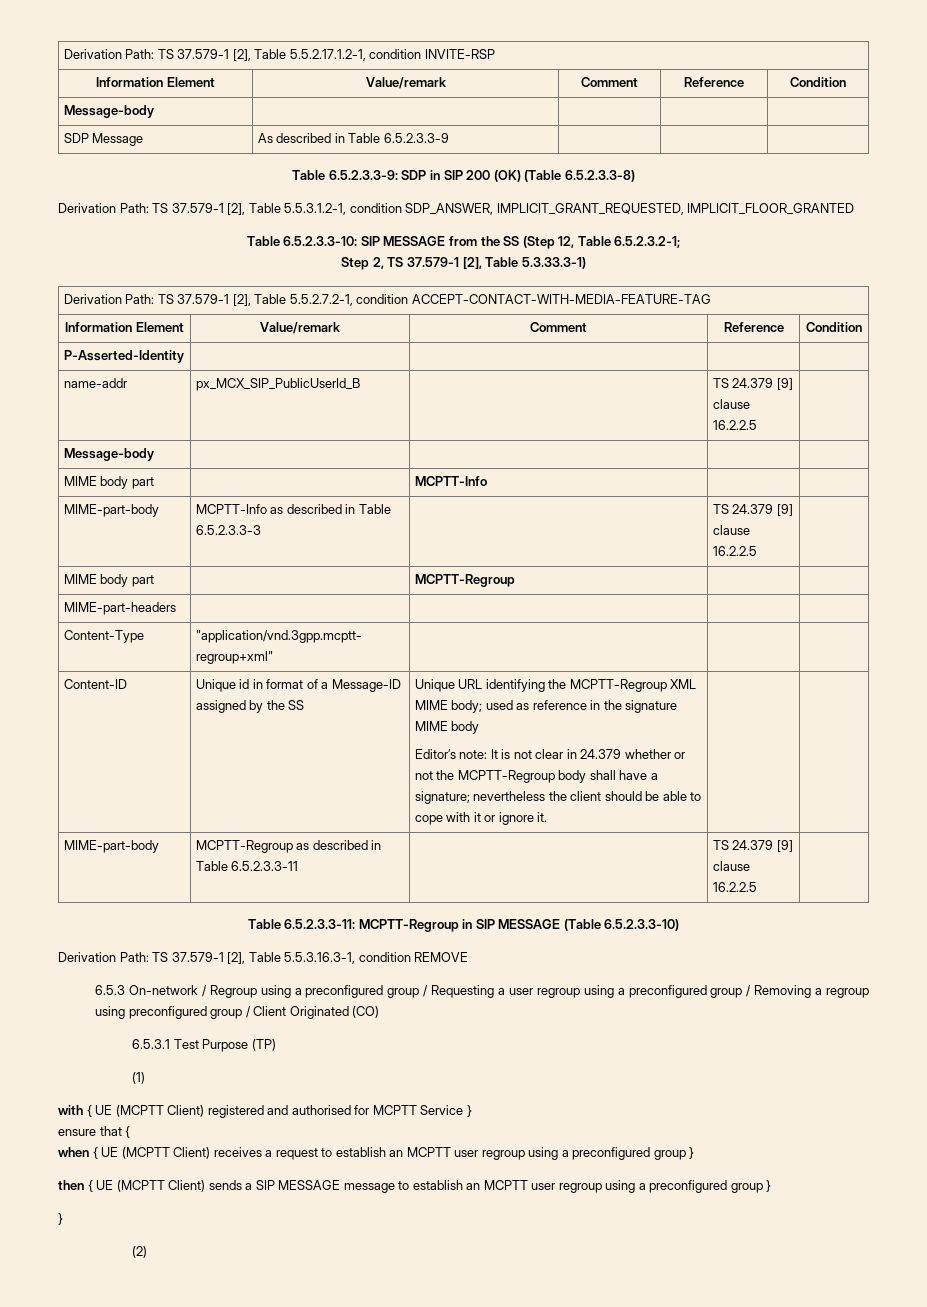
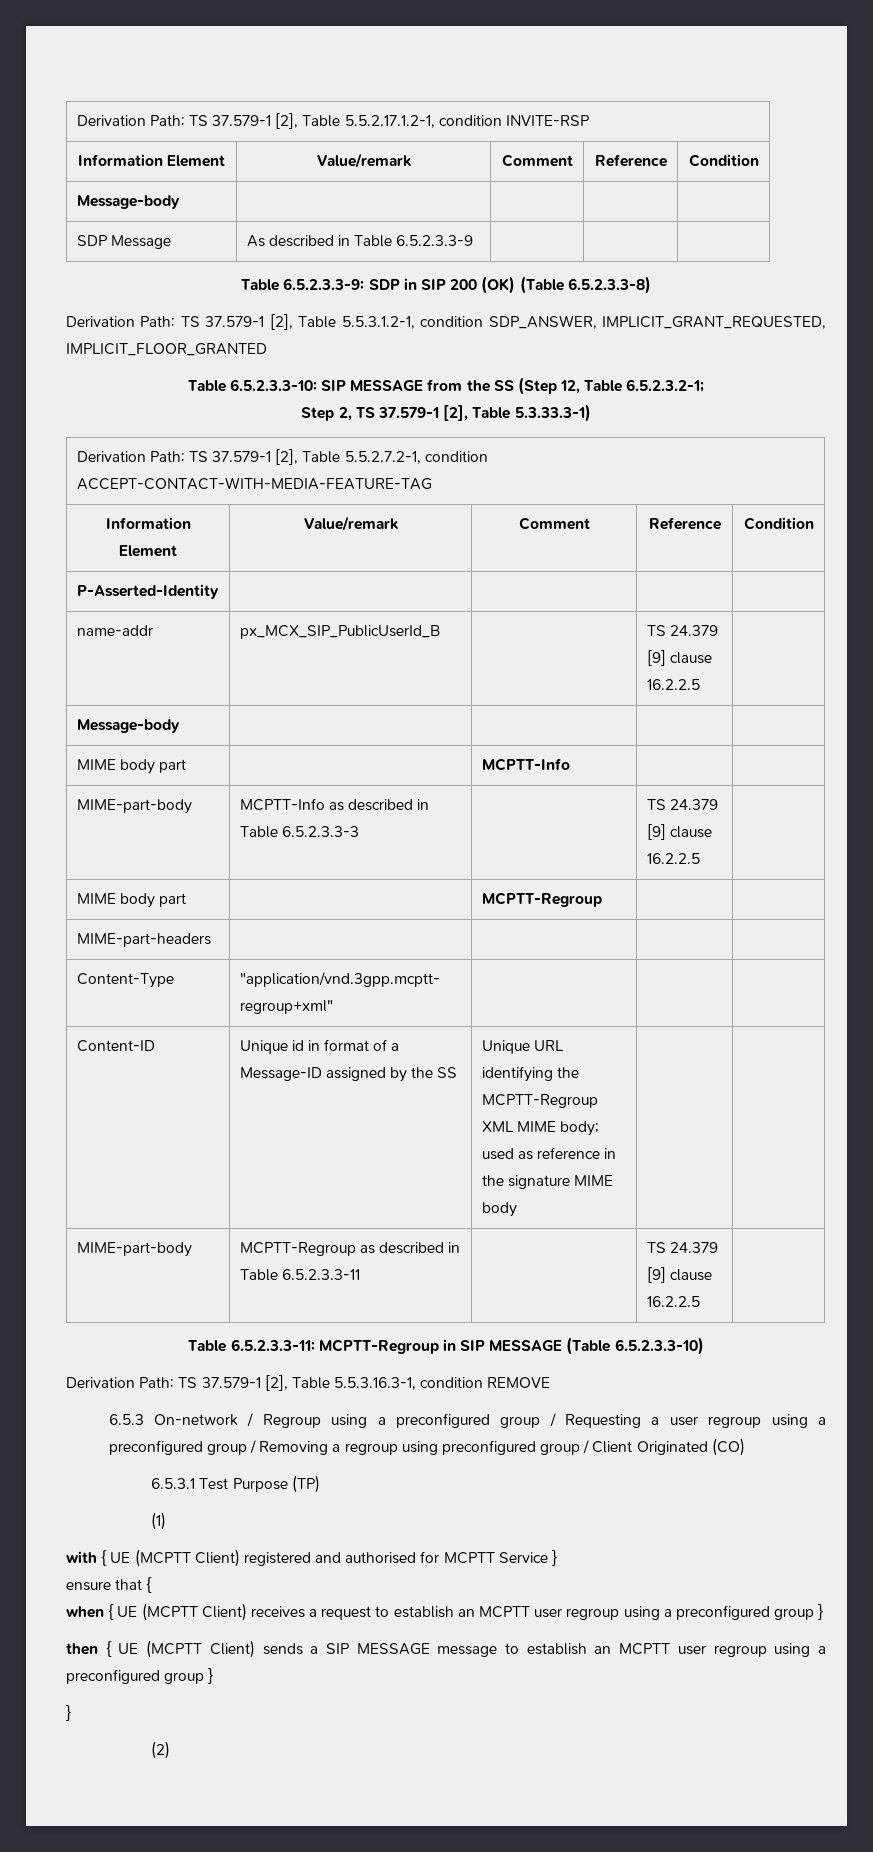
[414,749,686,759] [414,770,658,783] [414,791,702,804] [414,812,548,825] // Editor’s note: It is not clear in 24.379 whether or not the MCPTT-Regroup body shall have a signature; nevertheless the client should be able to cope with it or ignore it. -> (517, 1209) none

